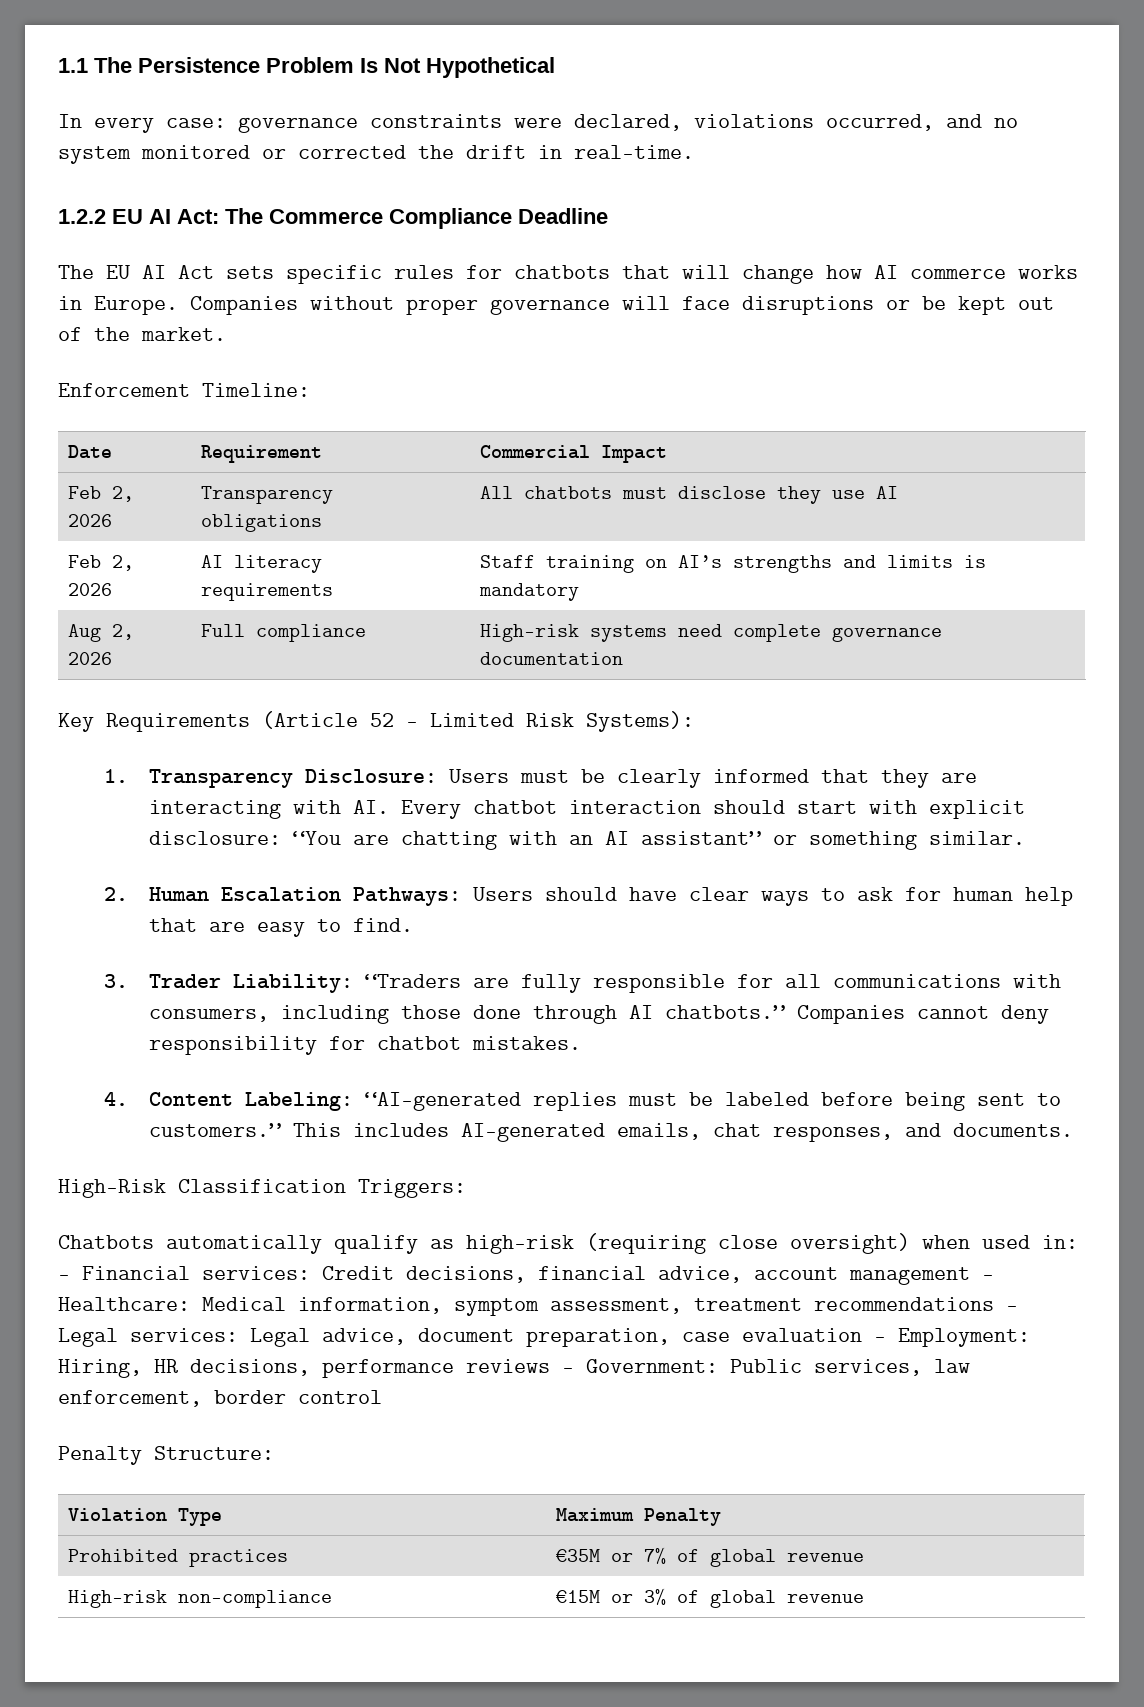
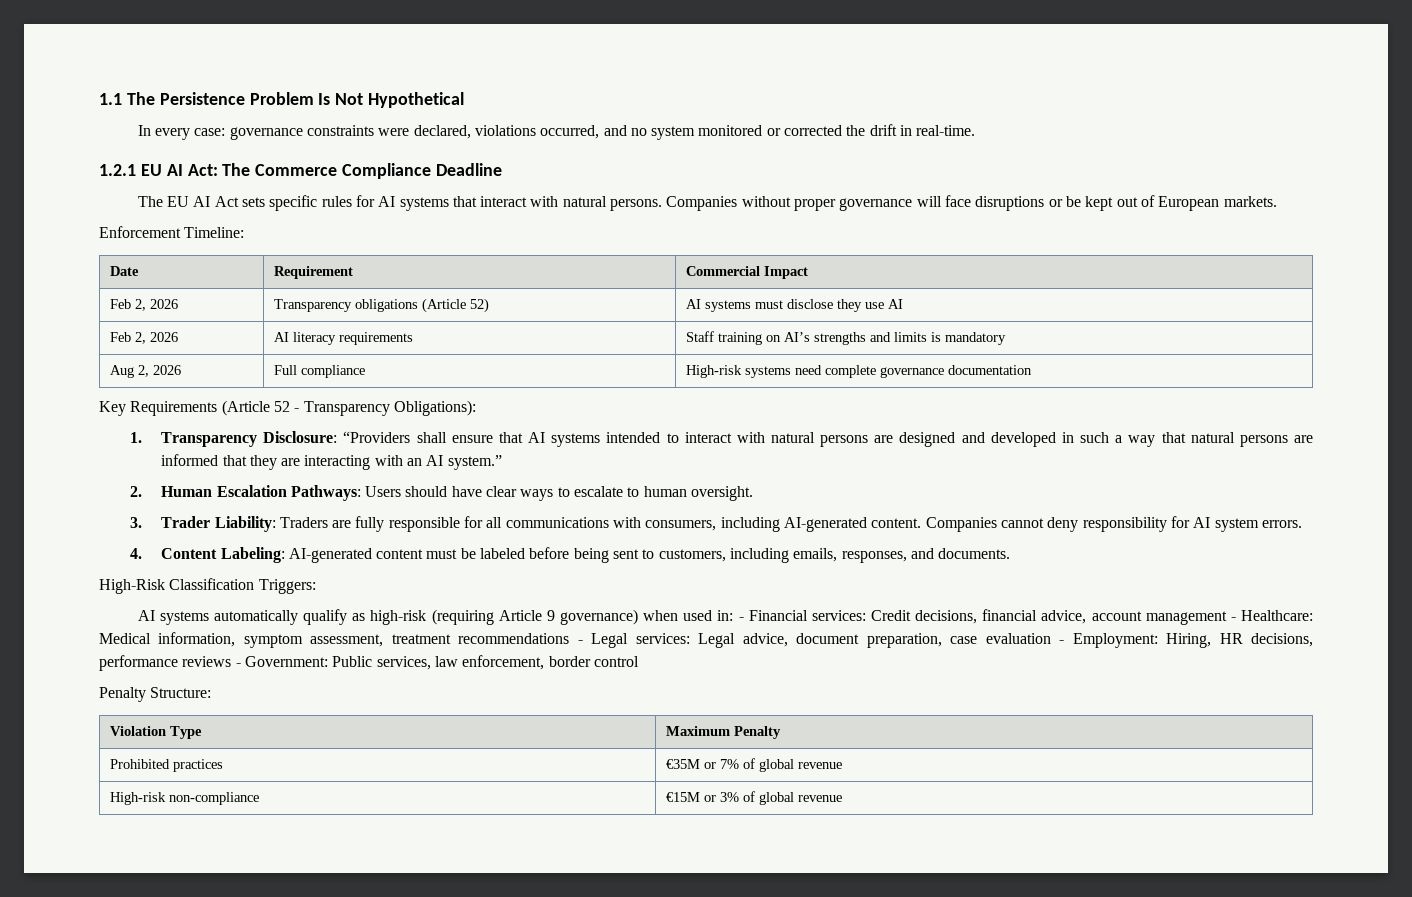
[58,209,106,224] 1.2.2 -> [99,164,136,176] 1.2.1
[514,265,1078,284] [58,296,178,315] chatbots that will change how AI commerce works in Europe. -> [378,196,663,211] AI systems that interact with natural persons.
[94,327,226,341] the market. -> [1158,196,1277,211] European markets.
[479,486,612,499] | All chatbots -> [422,298,490,313] [686,299,752,312] (Article 52) | AI systems
[430,711,694,732] Limited Risk Systems): -> [303,400,476,416] Transparency Obligations):
[449,769,702,788] Users must be clearly -> [343,431,1313,447] “Providers shall ensure that AI systems intended to interact with natural persons are designed and developed in such a way that natural persons are
[353,800,1026,819] [149,831,1026,850] AI. Every chatbot interaction should start with explicit disclosure: “You are chatting with an AI assistant” or something similar. -> [407,455,502,470] an AI system.”
[857,887,1074,906] [149,918,414,937] ask for human help that are easy to find. -> [574,486,754,501] escalate to human oversight.
[365,974,462,988] “Traders -> [279,517,328,528] Traders
[401,1005,786,1024] those done through AI chatbots.” -> [784,517,922,532] AI-generated content.
[377,1036,582,1050] chatbot mistakes. -> [1193,517,1302,532] AI system errors.
[365,1092,618,1111] “AI-generated replies -> [288,548,424,563] AI-generated content
[149,1123,762,1142] customers.” This includes AI-generated emails, chat -> [658,548,838,563] customers, including emails,
[58,1235,154,1249] Chatbots -> [137,610,209,625] AI systems
[718,1233,910,1254] close oversight) -> [498,609,638,625] Article 9 governance)

